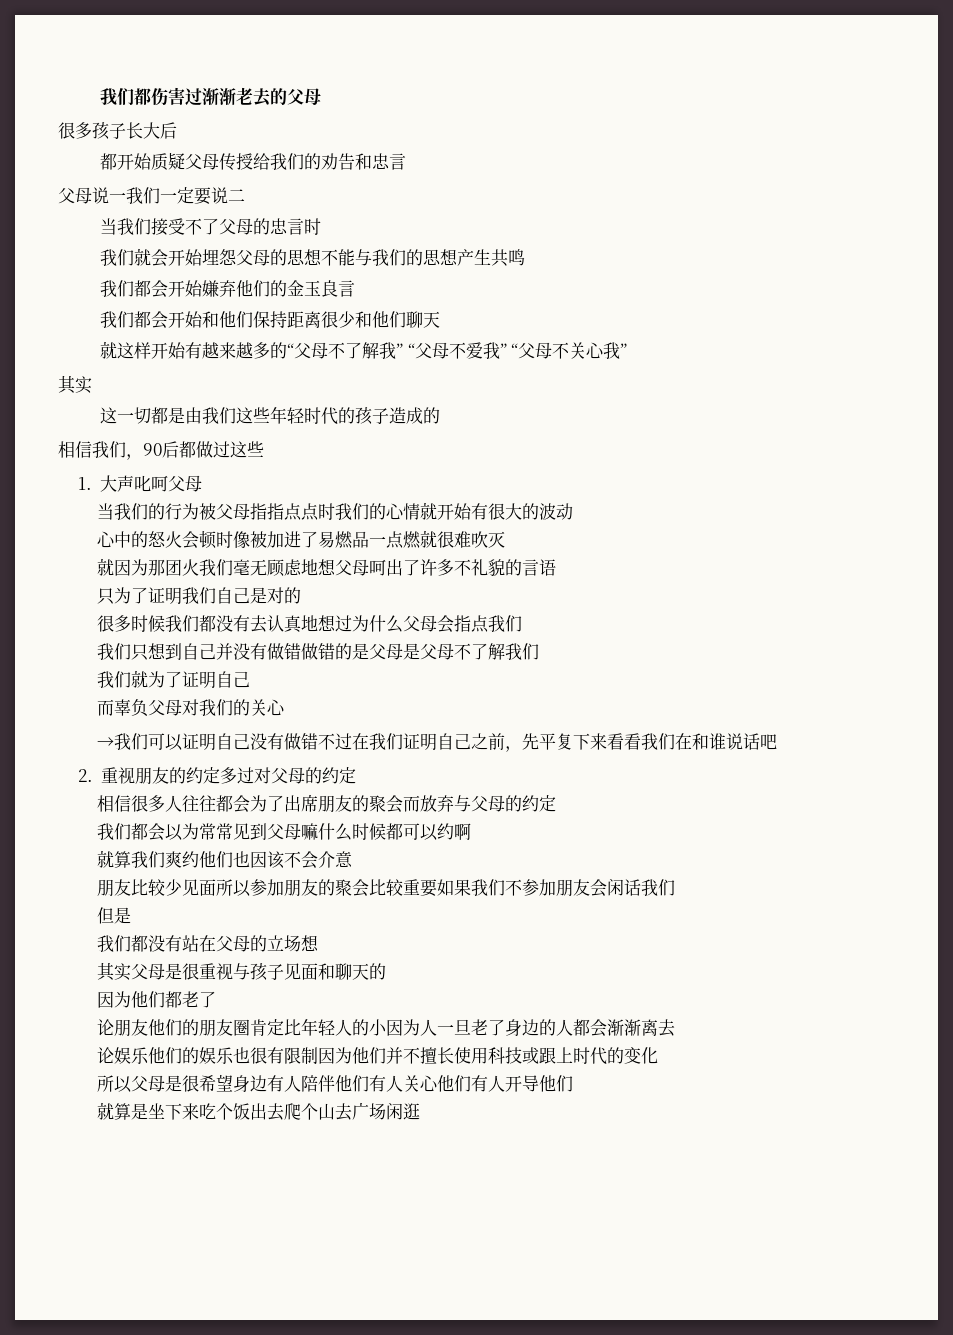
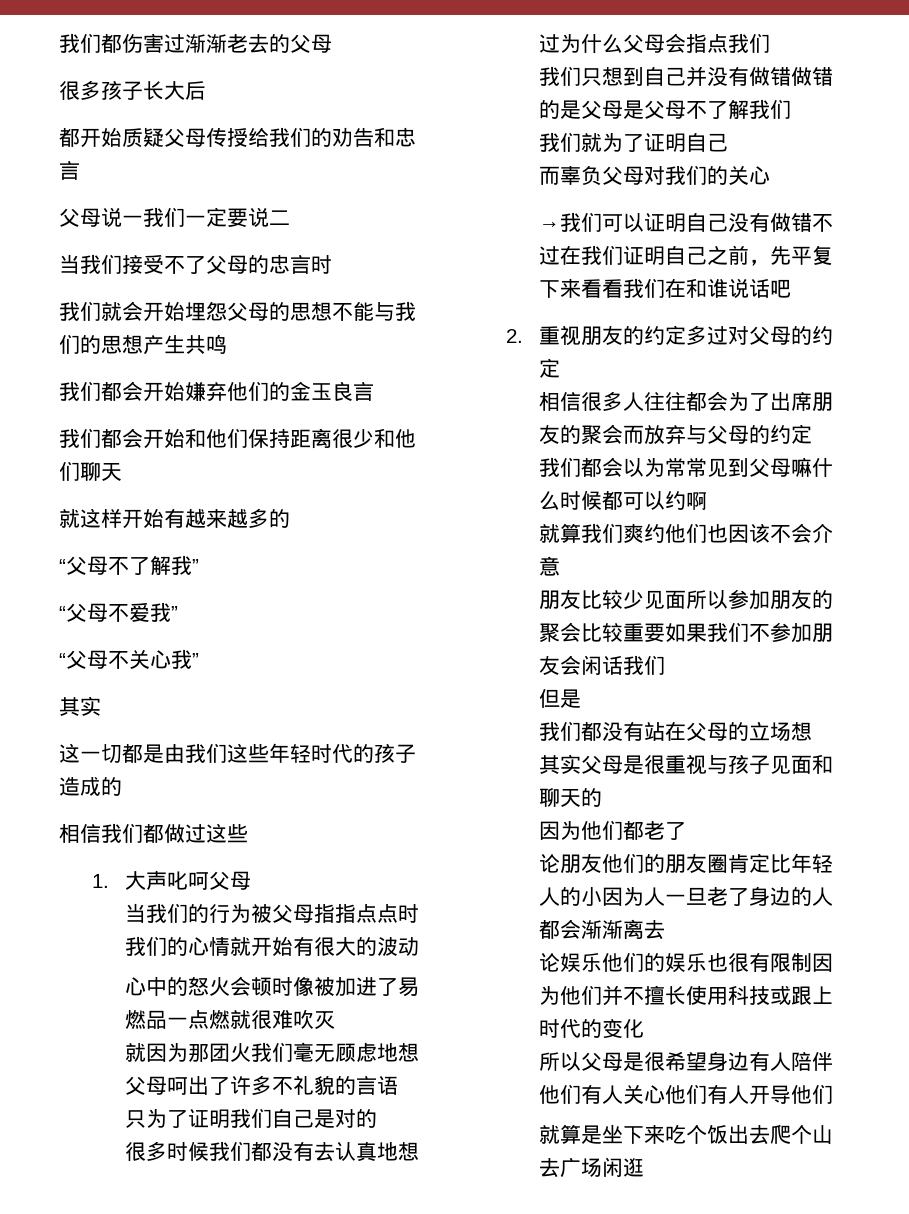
(288, 350) none -> (290, 518) //
(404, 350) none -> (199, 566) //
(507, 350) none -> (178, 613) //
[126,441,179,460] ，90后 -> (143, 833) none

